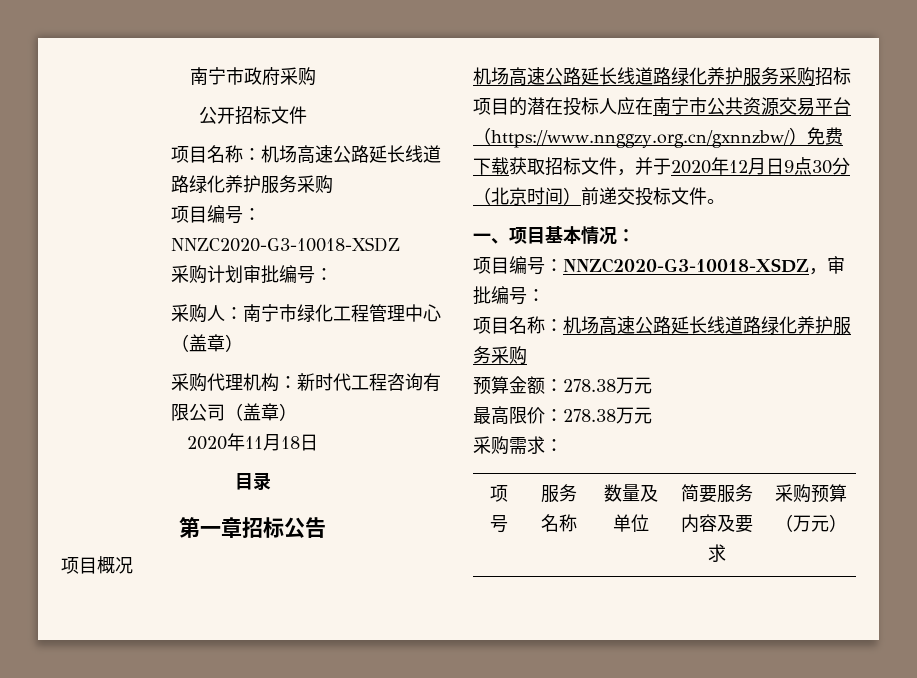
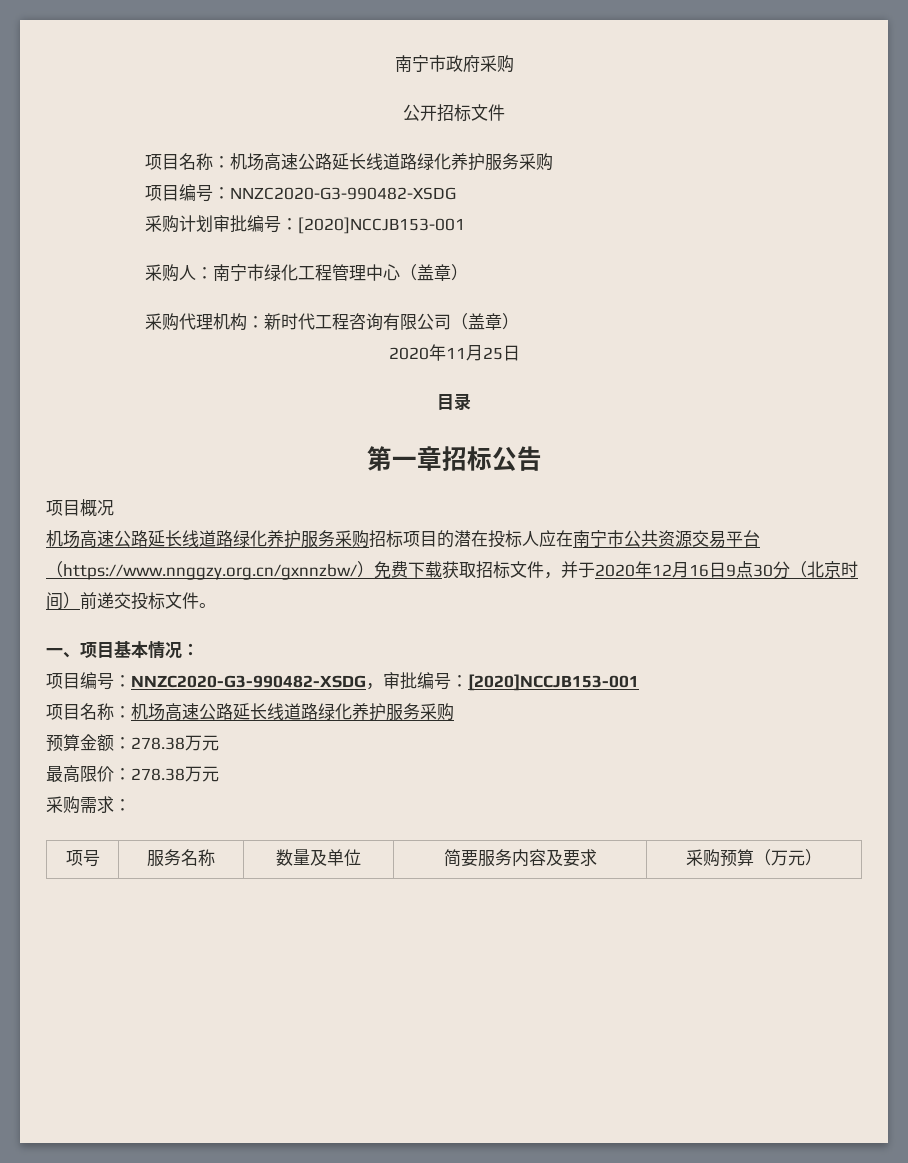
[170,237,400,252] NNZC2020-G3-10018-XSDZ -> [230,187,457,200] NNZC2020-G3-990482-XSDG
(333, 274) none -> [298,217,466,234] [2020]NCCJB153-001
[281,436,300,449] 18 -> [482,347,503,360] 25
(766, 166) none -> [689,564,709,577] 16
[563,258,809,273] NNZC2020-G3-10018-XSDZ -> [131,675,366,688] NNZC2020-G3-990482-XSDG
(545, 295) none -> [468,674,639,691] [2020]NCCJB153-001

